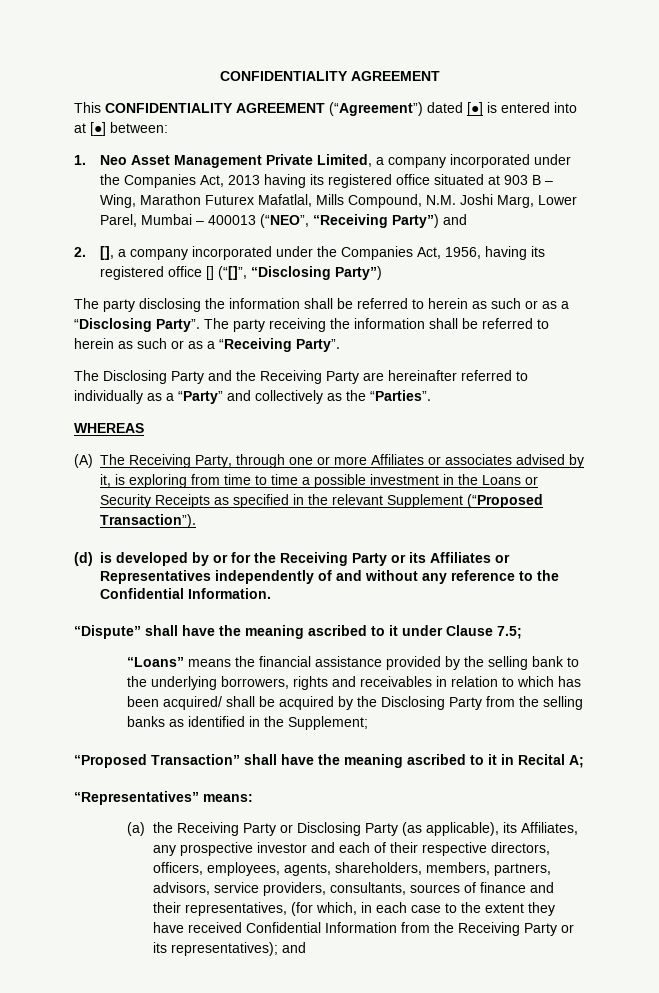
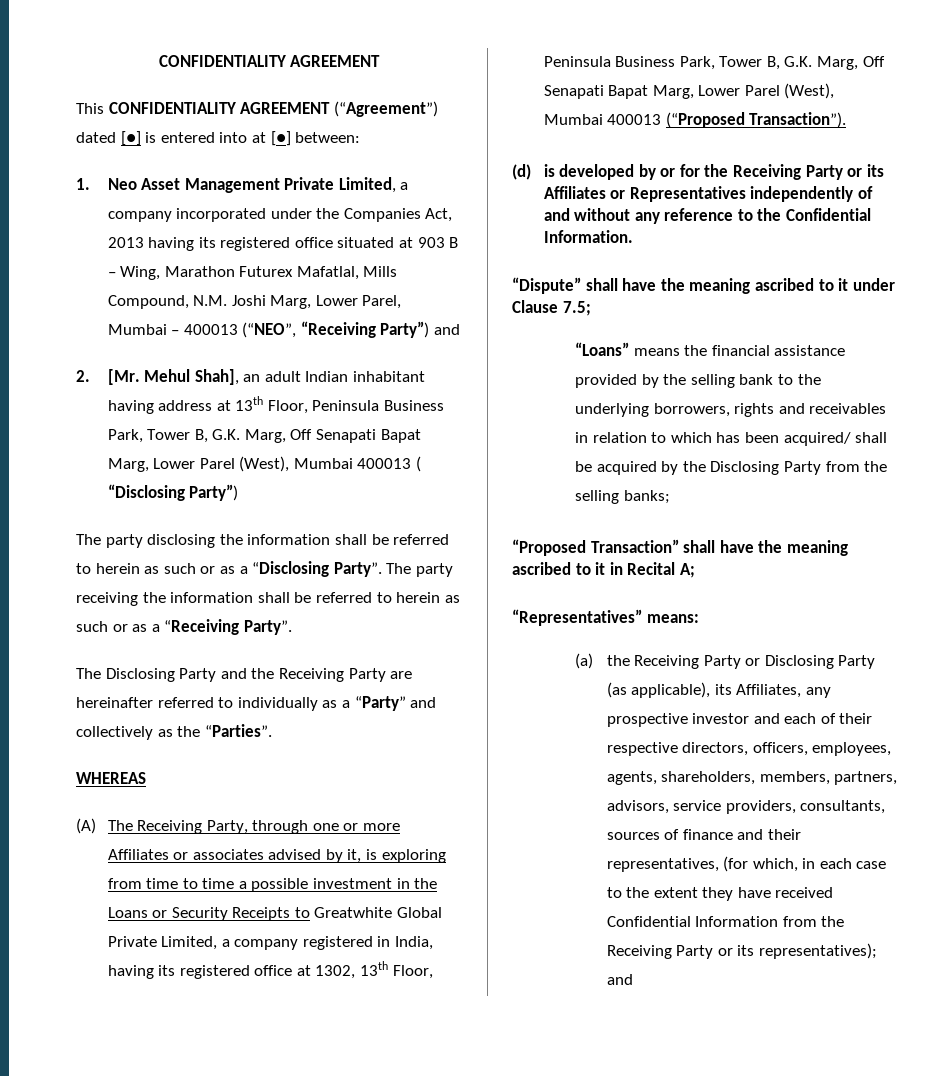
[100,246,546,260] [100,266,248,280] [], a company incorporated under the Companies Act, 1956, having its registered office [] (“[]”, -> [107,369,426,385] [107,396,445,414] [107,429,421,443] [107,456,422,472] [Mr. Mehul Shah], an adult Indian inhabitant having address at 13th Floor, Peninsula Business Park, Tower B, G.K. Marg, Off Senapati Bapat Marg, Lower Parel (West), Mumbai 400013 (
[214,494,464,508] as specified in the relevant Supplement -> [294,907,443,918] [107,936,434,950] [107,961,433,979] [543,56,885,70] [543,83,835,99] [543,114,662,125] to Greatwhite Global Private Limited, a company registered in India, having its registered office at 1302, 13th Floor, Peninsula Business Park, Tower B, G.K. Marg, Off Senapati Bapat Marg, Lower Parel (West), Mumbai 400013
[126,716,368,730] banks as identified in the Supplement; -> [623,490,670,504] banks;

